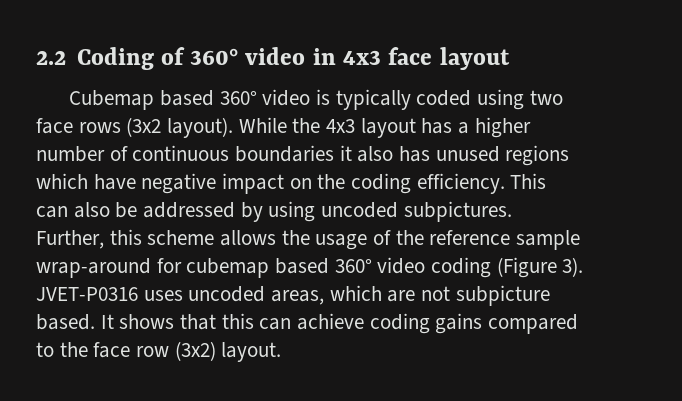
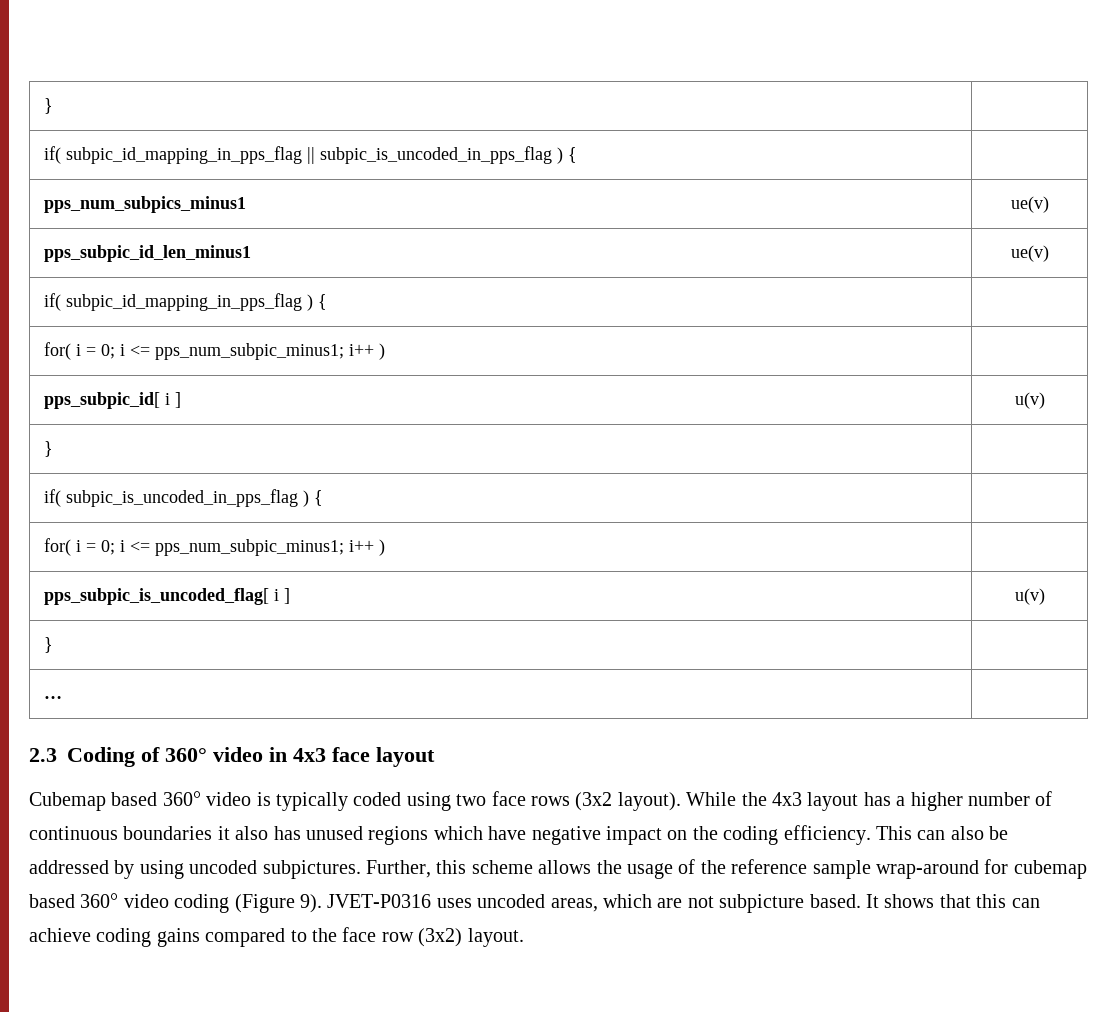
[36,51,66,65] 2.2 -> [44,98,54,114] [44,146,578,164] [44,196,247,213] [1010,196,1049,213] [44,245,252,262] [1010,245,1049,262] [44,293,328,311] [44,342,386,360] [44,392,182,409] [1014,392,1045,409] [44,441,54,457] [44,489,324,507] [44,538,386,556] [44,588,291,605] [1014,588,1045,605] [44,637,54,653] [44,696,63,699] [29,748,57,762] } | // if( subpic_id_mapping_in_pps_flag || subpic_is_uncoded_in_pps_flag ) { | // pps_num_subpics_minus1 | ue(v) // pps_subpic_id_len_minus1 | ue(v) // if( subpic_id_mapping_in_pps_flag ) { | // for( i = 0; i <= pps_num_subpic_minus1; i++ ) | // pps_subpic_id[ i ] | u(v) // } | // if( subpic_is_uncoded_in_pps_flag ) { | // for( i = 0; i <= pps_num_subpic_minus1; i++ ) | // pps_subpic_is_uncoded_flag[ i ] | u(v) // } | // … | // 2.3
[562,257,584,277] 3). -> [300,894,322,913] 9).

